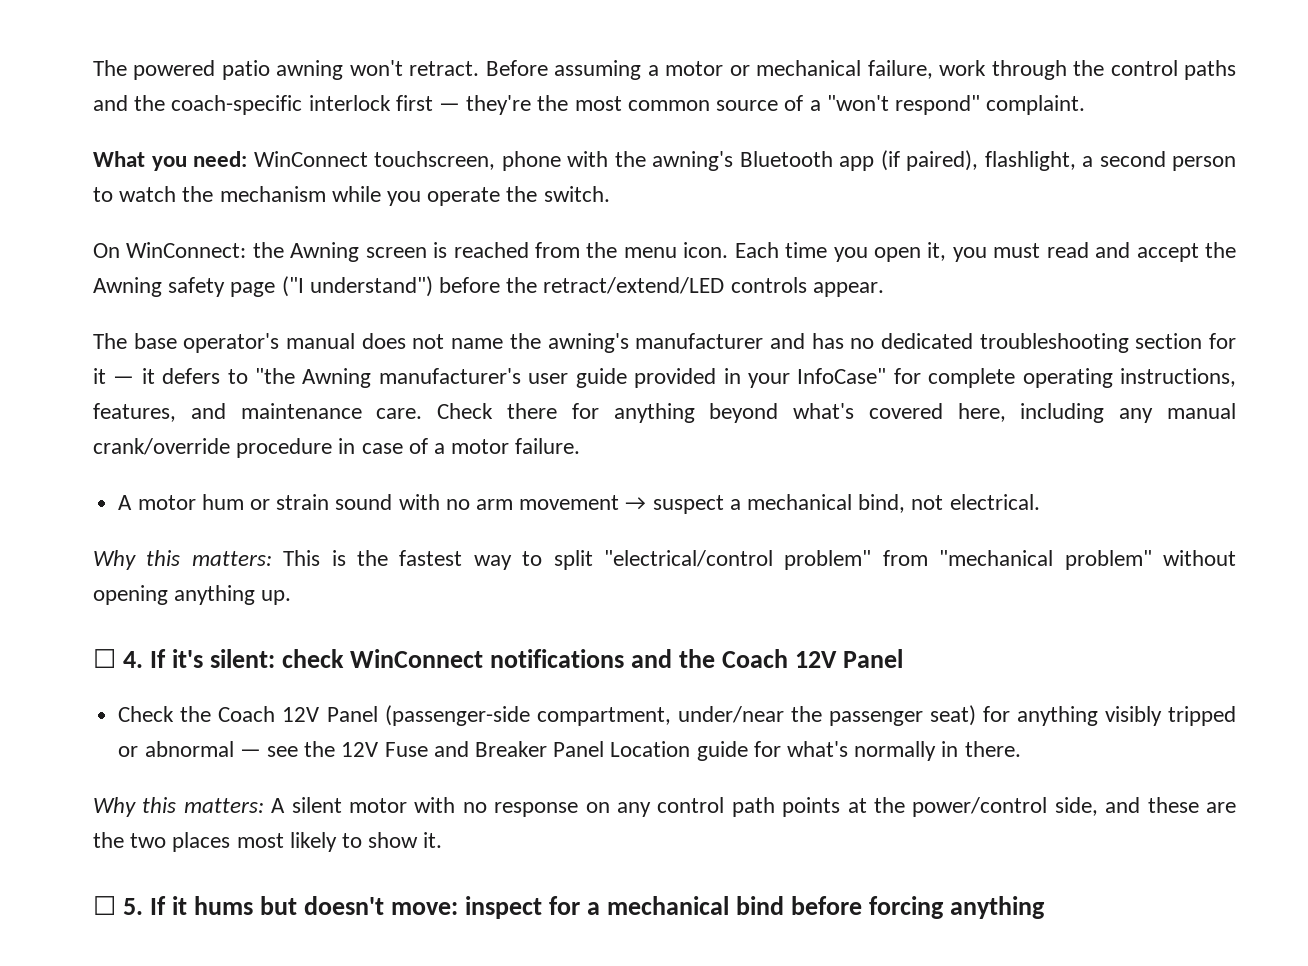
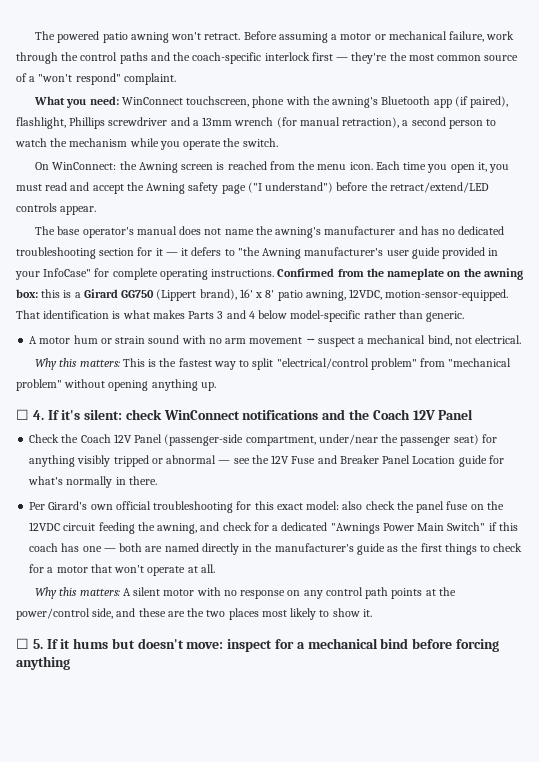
(1076, 161) none -> [69,117,400,129] Phillips screwdriver and a 13mm wrench (for manual retraction),
[1119,368,1236,387] [93,403,1237,423] [93,438,581,458] instructions, features, and maintenance care. Check there for anything beyond what's covered here, including any manual crank/override procedure in case of a motor failure. -> [211,268,523,280] [16,289,509,301] [16,310,465,322] instructions. Confirmed from the nameplate on the awning box: this is a Girard GG750 (Lippert brand), 16' x 8' patio awning, 12VDC, motion-sensor-equipped. That identification is what makes Parts 3 and 4 below model-specific rather than generic.
(1021, 749) none -> [29,501,504,513] [29,522,518,534] [29,543,523,555] [29,564,215,576] // Per Girard's own official troubleshooting for this exact model: also check the panel fuse on the 12VDC circuit feeding the awning, and check for a dedicated "Awnings Power Main Switch" if this coach has one — both are named directly in the manufacturer's guide as the first things to check for a motor that won't operate at all.

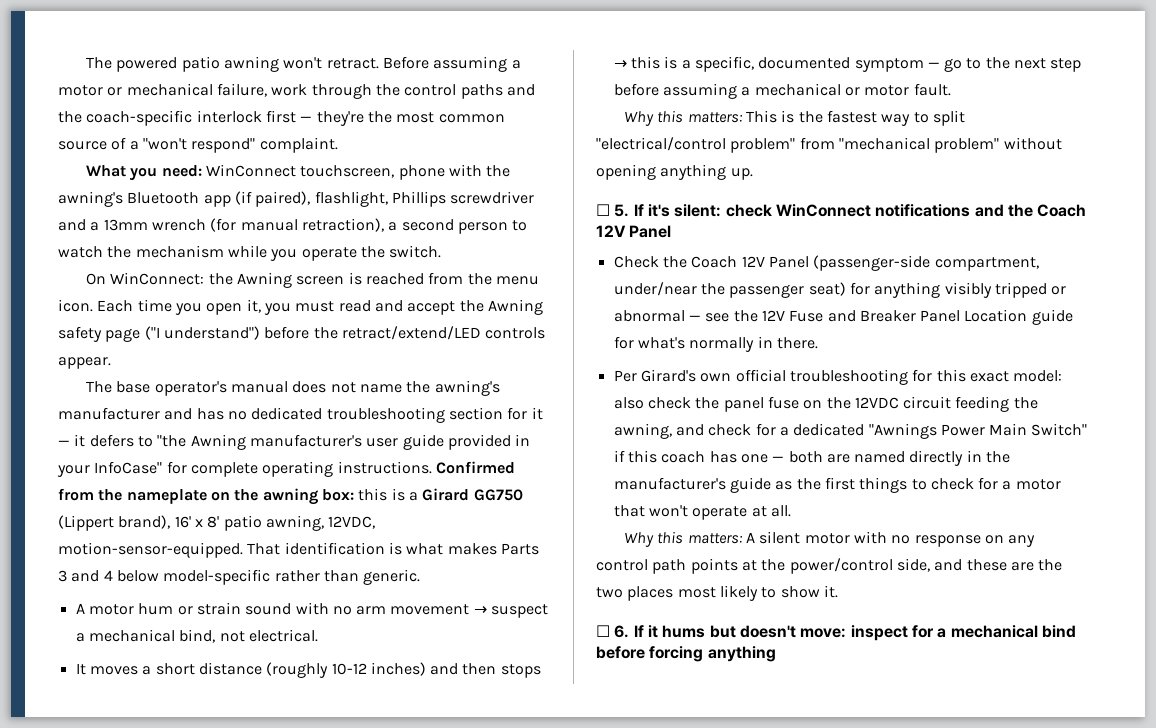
(522, 339) none -> [75,662,541,678] [613,56,1082,72] [613,83,951,99] // It moves a short distance (roughly 10-12 inches) and then stops → this is a specific, documented symptom — go to the next step before assuming a mechanical or motor fault.
[32,410,44,420] 4. -> [614,204,630,217] 5.
[32,639,43,649] 5. -> [614,625,630,638] 6.

